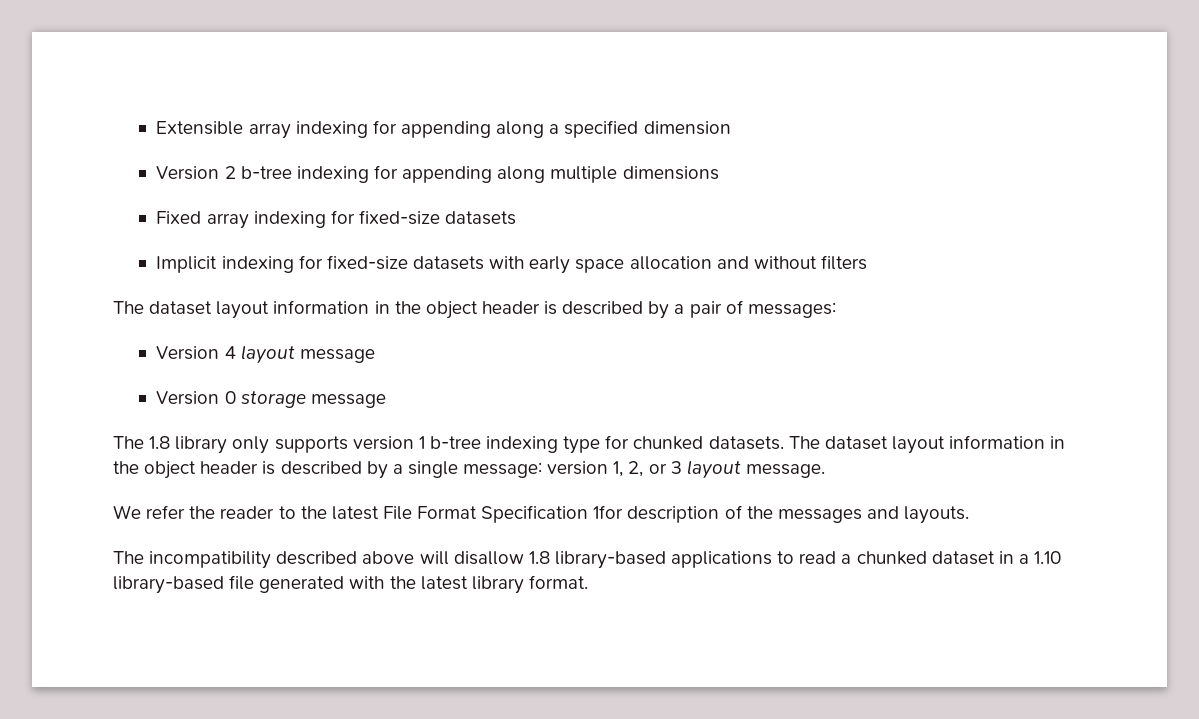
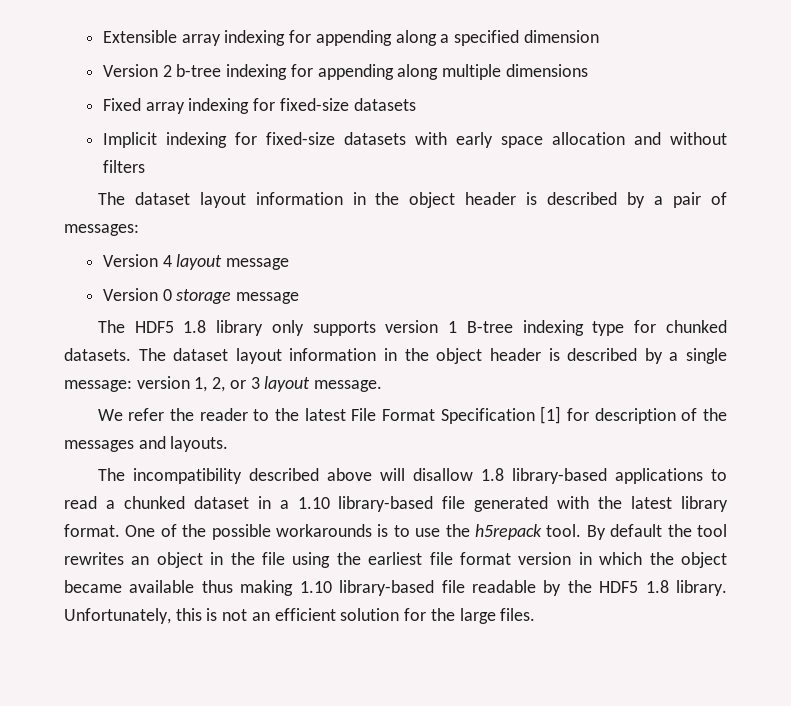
(144, 442) none -> [134,321,174,333] HDF5
[429,436,481,449] b-tree -> [466,321,513,333] B-tree
[593,505,624,519] 1for -> [540,406,590,424] [1] for
(588, 582) none -> [125,524,727,540] [64,552,727,568] [64,580,727,596] [64,608,536,624] One of the possible workarounds is to use the h5repack tool. By default the tool rewrites an object in the file using the earliest file format version in which the object became available thus making 1.10 library-based file readable by the HDF5 1.8 library. Unfortunately, this is not an efficient solution for the large files.

